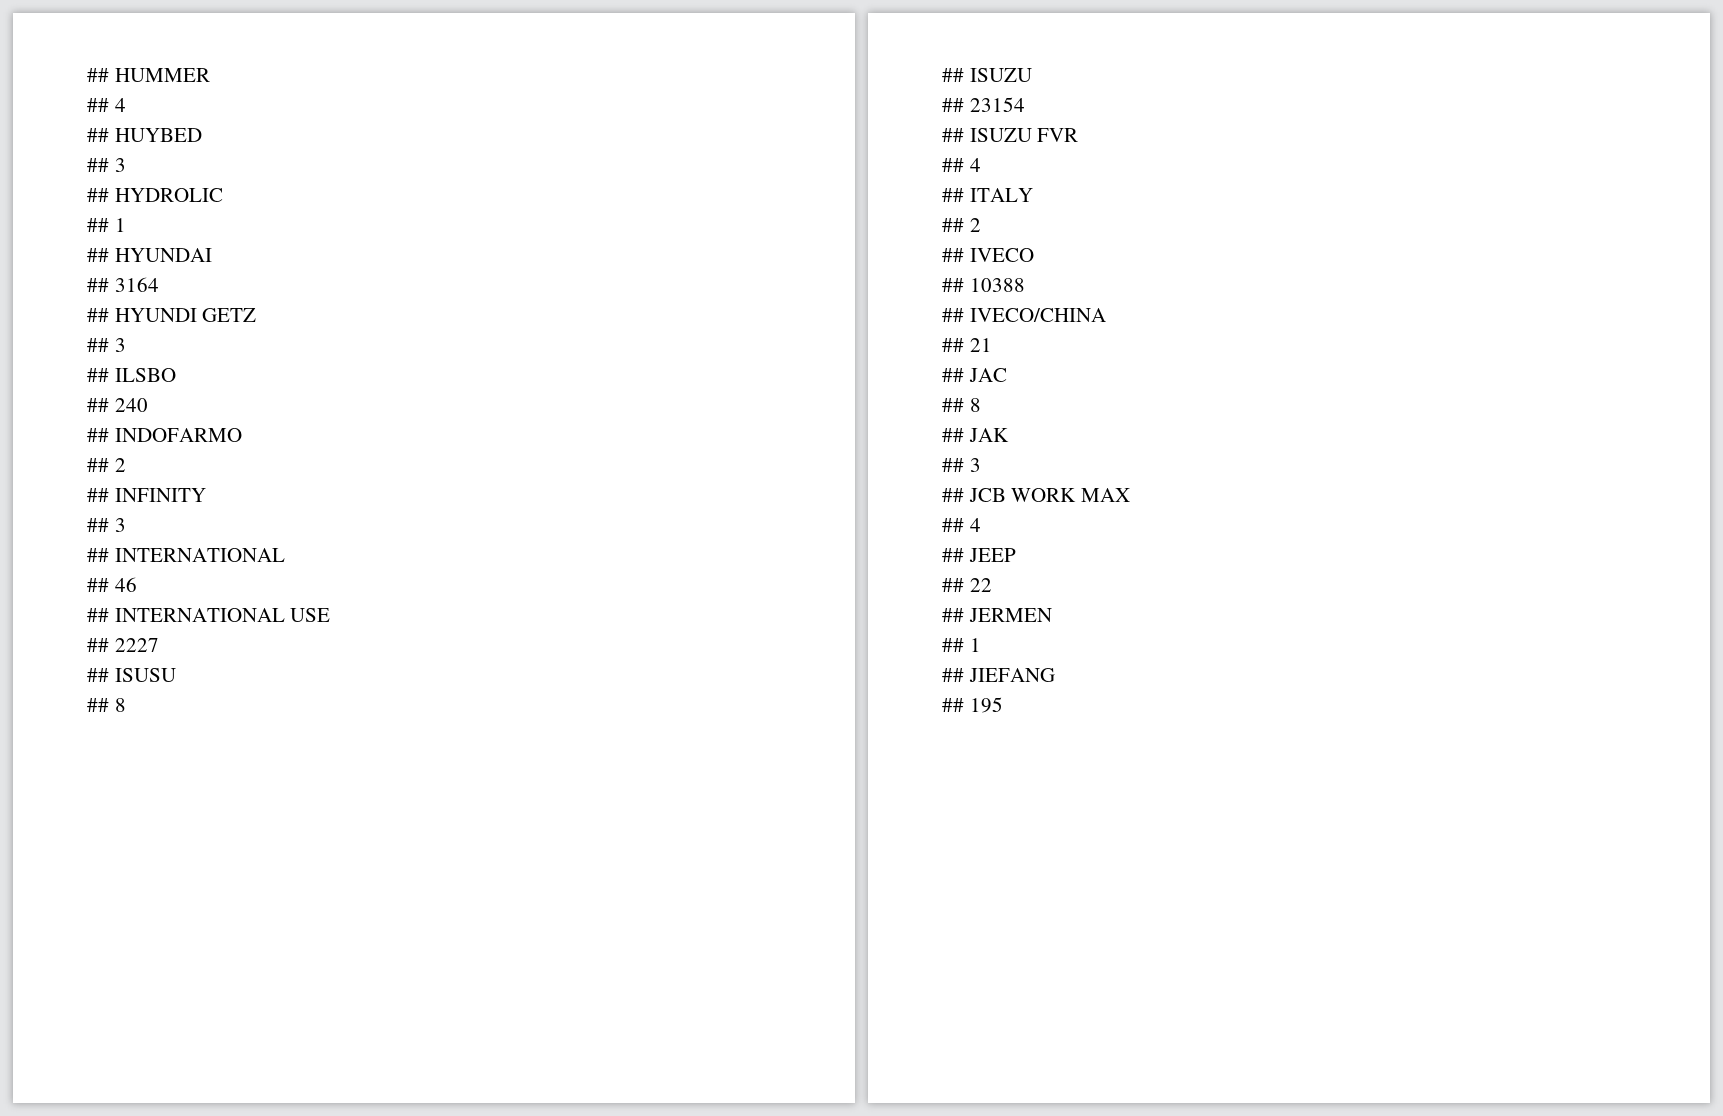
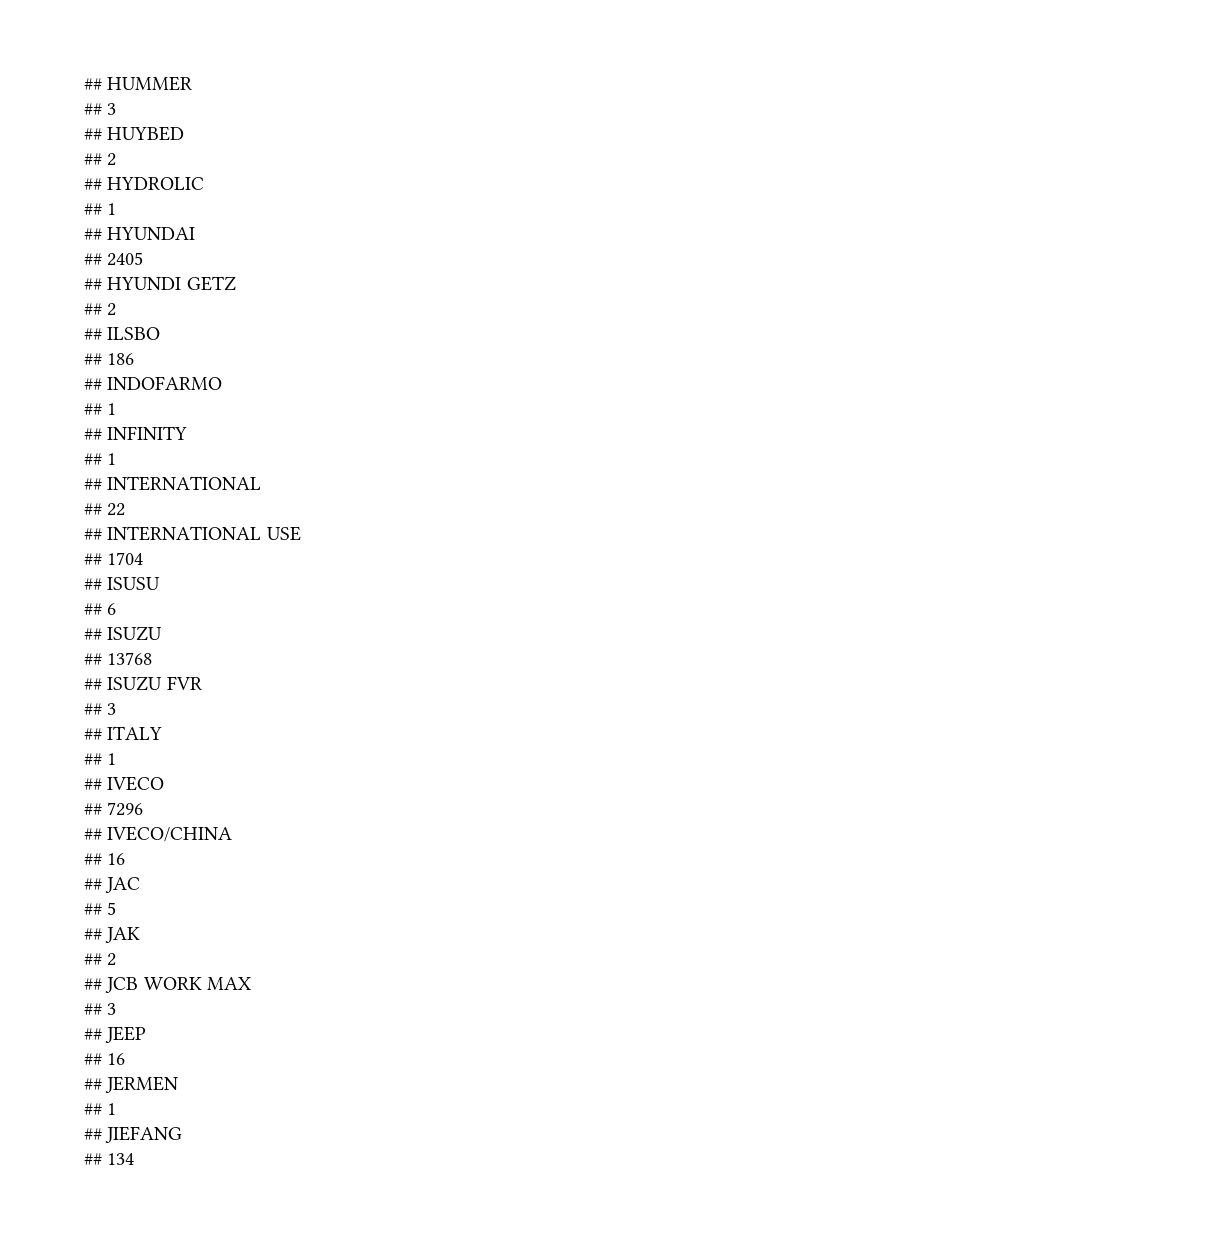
[114,98,126,112] 4 -> [107,103,117,115] 3
[114,158,126,172] 3 -> [107,153,117,166] 2
[114,277,159,292] 3164 -> [107,252,144,266] 2405
[114,338,126,352] 3 -> [107,303,117,316] 2
[114,398,148,412] 240 -> [107,353,135,365] 186
[114,458,126,472] 2 -> [107,403,117,415] 1
[114,518,126,532] 3 -> [107,453,117,465] 1
[114,577,137,592] 46 -> [107,503,126,516] 22
[114,638,159,652] 2227 -> [107,552,144,565] 1704
[114,698,126,712] 8 -> [107,603,117,615] 6
[969,97,1025,112] 23154 -> [107,652,153,665] 13768
[969,158,981,172] 4 -> [107,703,117,715] 3
[969,218,981,232] 2 -> [107,753,117,765] 1
[969,278,1025,292] 10388 -> [107,802,144,816] 7296
[969,338,992,352] 21 -> [107,853,126,865] 16
[969,398,981,412] 8 -> [107,902,117,915] 5
[969,458,981,472] 3 -> [107,953,117,966] 2
[969,518,981,532] 4 -> [107,1003,117,1015] 3
[969,578,992,592] 22 -> [107,1053,126,1065] 16
[969,697,1003,713] 195 -> [107,1153,135,1165] 134

